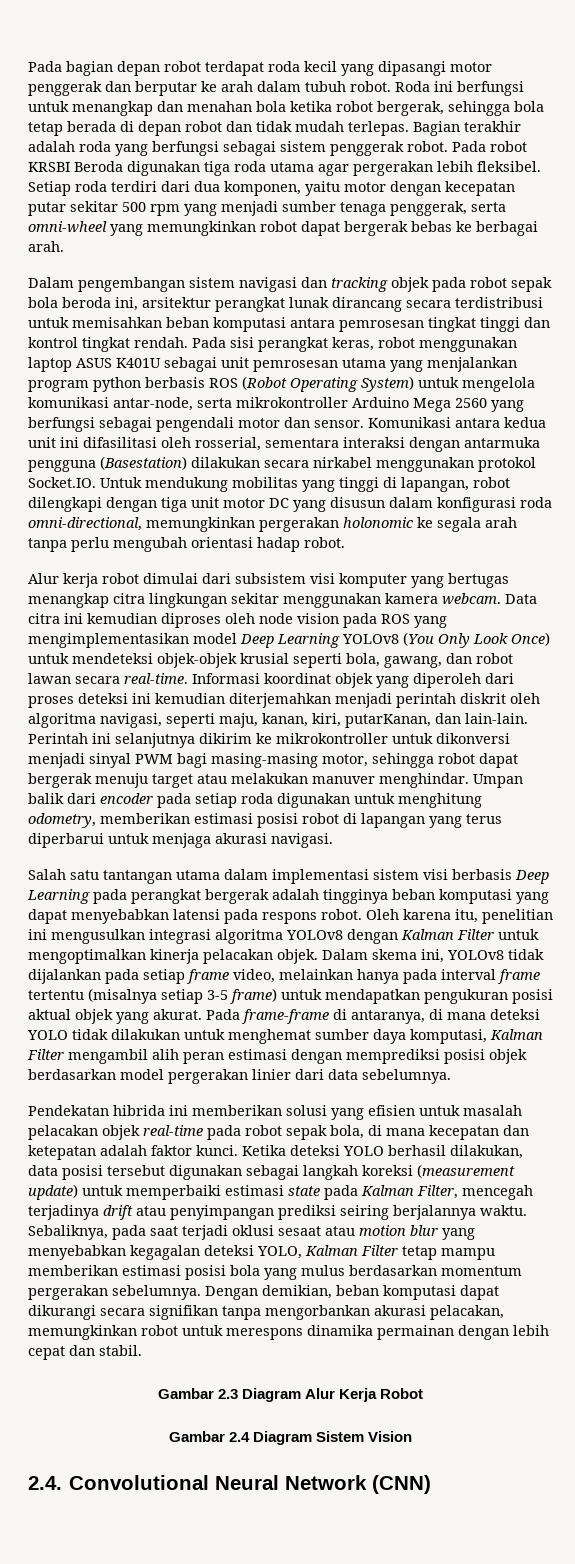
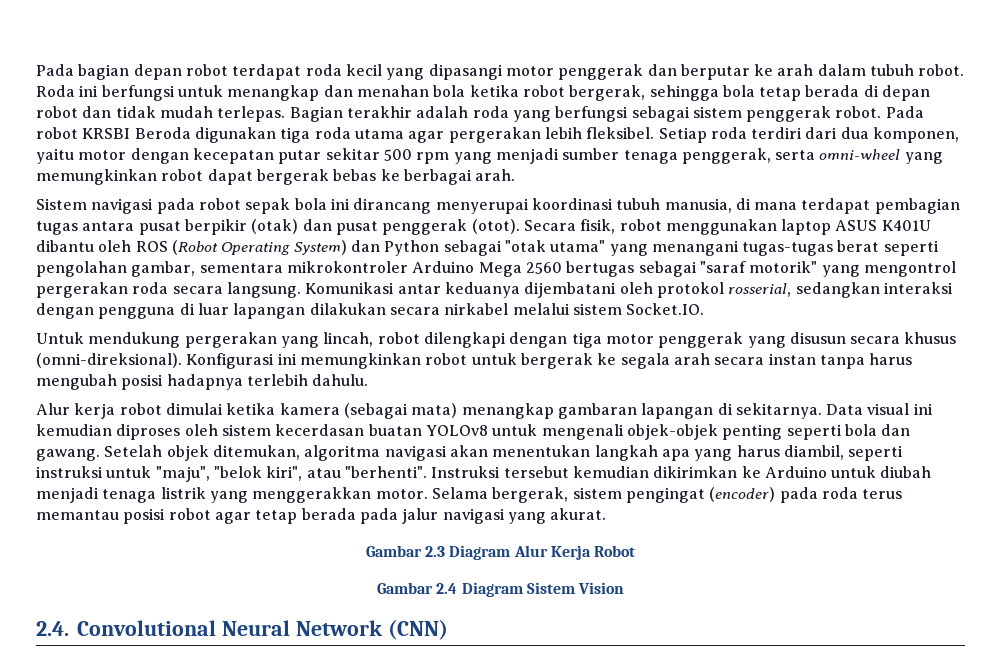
[28,277,552,292] [28,297,543,312] [28,317,550,332] [28,337,374,352] Dalam pengembangan sistem navigasi dan tracking objek pada robot sepak bola beroda ini, arsitektur perangkat lunak dirancang secara terdistribusi untuk memisahkan beban komputasi antara pemrosesan tingkat tinggi dan kontrol tingkat rendah. Pada sisi perangkat keras, -> [36,198,960,214] [36,219,616,235] Sistem navigasi pada robot sepak bola ini dirancang menyerupai koordinasi tubuh manusia, di mana terdapat pembagian tugas antara pusat berpikir (otak) dan pusat penggerak (otot). Secara fisik,
[164,357,517,372] [28,376,535,392] [28,397,524,412] [28,417,546,432] [28,437,540,452] [28,456,187,472] sebagai unit pemrosesan utama yang menjalankan program python berbasis ROS (Robot Operating System) untuk mengelola komunikasi antar-node, serta mikrokontroller Arduino Mega 2560 yang berfungsi sebagai pengendali motor dan sensor. Komunikasi antara kedua unit ini difasilitasi oleh rosserial, sementara interaksi dengan antarmuka pengguna (Basestation) -> [36,240,939,256] [36,261,956,277] [36,282,953,298] [36,303,306,319] dibantu oleh ROS (Robot Operating System) dan Python sebagai "otak utama" yang menangani tugas-tugas berat seperti pengolahan gambar, sementara mikrokontroler Arduino Mega 2560 bertugas sebagai "saraf motorik" yang mengontrol pergerakan roda secara langsung. Komunikasi antar keduanya dijembatani oleh protokol rosserial, sedangkan interaksi dengan pengguna di luar lapangan
[376,457,536,472] menggunakan protokol -> [512,303,622,315] melalui sistem
(96, 482) none -> (705, 309) //
[232,477,510,492] [28,497,552,512] [28,517,517,532] [28,537,345,552] [28,573,509,588] [28,593,537,608] [28,613,447,628] [28,632,550,648] [28,653,513,668] [28,673,514,688] [28,693,540,708] [28,713,528,728] [28,733,510,748] [28,753,518,768] [28,773,523,788] [28,793,482,808] [28,813,502,828] [28,833,333,848] [28,869,549,884] [27,889,549,904] [28,909,553,924] [28,929,539,944] [28,949,544,964] [28,969,540,984] [28,988,553,1004] [28,1009,540,1024] [27,1029,543,1044] [27,1049,527,1064] [28,1069,451,1084] [28,1105,522,1120] [28,1125,529,1140] [28,1145,523,1160] [28,1164,515,1180] [28,1184,533,1200] [28,1205,527,1220] [28,1225,475,1240] [28,1245,495,1260] [28,1265,522,1280] [28,1285,499,1300] [28,1305,504,1320] [28,1325,549,1340] [28,1345,142,1360] mobilitas yang tinggi di lapangan, robot dilengkapi dengan tiga unit motor DC yang disusun dalam konfigurasi roda omni-directional, memungkinkan pergerakan holonomic ke segala arah tanpa perlu mengubah orientasi hadap robot. // Alur kerja robot dimulai dari subsistem visi komputer yang bertugas menangkap citra lingkungan sekitar menggunakan kamera webcam. Data citra ini kemudian diproses oleh node vision pada ROS yang mengimplementasikan model Deep Learning YOLOv8 (You Only Look Once) untuk mendeteksi objek-objek krusial seperti bola, gawang, dan robot lawan secara real-time. Informasi koordinat objek yang diperoleh dari proses deteksi ini kemudian diterjemahkan menjadi perintah diskrit oleh algoritma navigasi, seperti maju, kanan, kiri, putarKanan, dan lain-lain. Perintah ini selanjutnya dikirim ke mikrokontroller untuk dikonversi menjadi sinyal PWM bagi masing-masing motor, sehingga robot dapat bergerak menuju target atau melakukan manuver menghindar. Umpan balik dari encoder pada setiap roda digunakan untuk menghitung odometry, memberikan estimasi posisi robot di lapangan yang terus diperbarui untuk menjaga akurasi navigasi. // Salah satu tantangan utama dalam implementasi sistem visi berbasis Deep Learning pada perangkat bergerak adalah tingginya beban komputasi yang dapat menyebabkan latensi pada respons robot. Oleh karena itu, penelitian ini mengusulkan integrasi algoritma YOLOv8 dengan Kalman Filter untuk mengoptimalkan kinerja pelacakan objek. Dalam skema ini, YOLOv8 tidak dijalankan pada setiap frame video, melainkan hanya pada interval frame tertentu (misalnya setiap 3-5 frame) untuk mendapatkan pengukuran posisi aktual objek yang akurat. Pada frame-frame di antaranya, di mana deteksi YOLO tidak dilakukan untuk menghemat sumber daya komputasi, Kalman Filter mengambil alih peran estimasi dengan memprediksi posisi objek berdasarkan model pergerakan linier dari data sebelumnya. // Pendekatan hibrida ini memberikan solusi yang efisien untuk masalah pelacakan objek real-time pada robot sepak bola, di mana kecepatan dan ketepatan adalah faktor kunci. Ketika deteksi YOLO berhasil dilakukan, data posisi tersebut digunakan sebagai langkah koreksi (measurement update) untuk memperbaiki estimasi state pada Kalman Filter, mencegah terjadinya drift atau penyimpangan prediksi seiring berjalannya waktu. Sebaliknya, pada saat terjadi oklusi sesaat atau motion blur yang menyebabkan kegagalan deteksi YOLO, Kalman Filter tetap mampu memberikan estimasi posisi bola yang mulus berdasarkan momentum pergerakan sebelumnya. Dengan demikian, beban komputasi dapat dikurangi secara signifikan tanpa mengorbankan akurasi pelacakan, memungkinkan robot untuk merespons dinamika permainan dengan lebih cepat dan stabil. -> [184,332,957,348] [36,353,913,369] [36,374,369,390] [36,403,933,419] [36,424,911,440] [36,445,904,461] [36,466,932,482] [36,487,903,503] [36,508,607,524] pergerakan yang lincah, robot dilengkapi dengan tiga motor penggerak yang disusun secara khusus (omni-direksional). Konfigurasi ini memungkinkan robot untuk bergerak ke segala arah secara instan tanpa harus mengubah posisi hadapnya terlebih dahulu. // Alur kerja robot dimulai ketika kamera (sebagai mata) menangkap gambaran lapangan di sekitarnya. Data visual ini kemudian diproses oleh sistem kecerdasan buatan YOLOv8 untuk mengenali objek-objek penting seperti bola dan gawang. Setelah objek ditemukan, algoritma navigasi akan menentukan langkah apa yang harus diambil, seperti instruksi untuk "maju", "belok kiri", atau "berhenti". Instruksi tersebut kemudian dikirimkan ke Arduino untuk diubah menjadi tenaga listrik yang menggerakkan motor. Selama bergerak, sistem pengingat (encoder) pada roda terus memantau posisi robot agar tetap berada pada jalur navigasi yang akurat.

